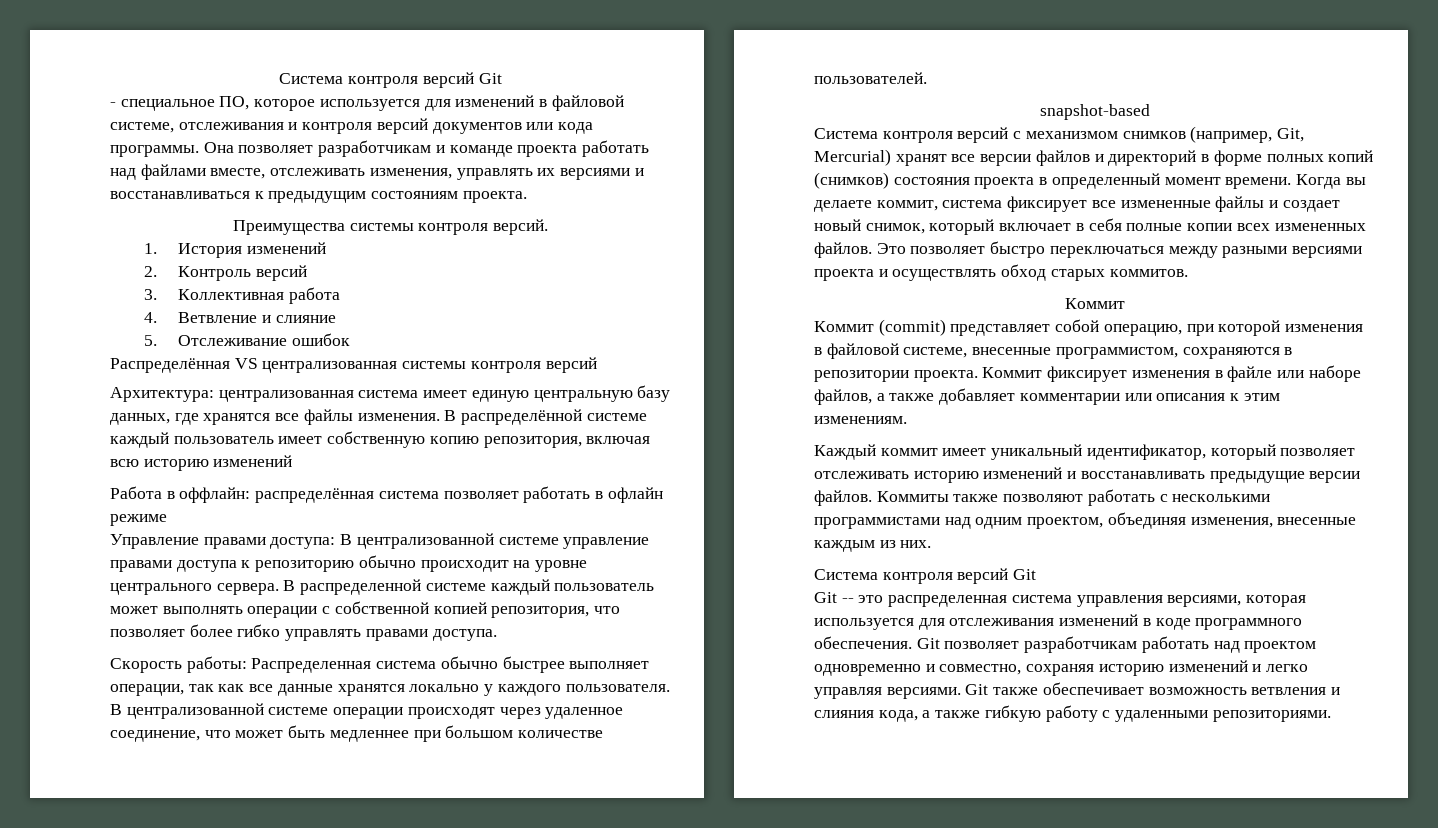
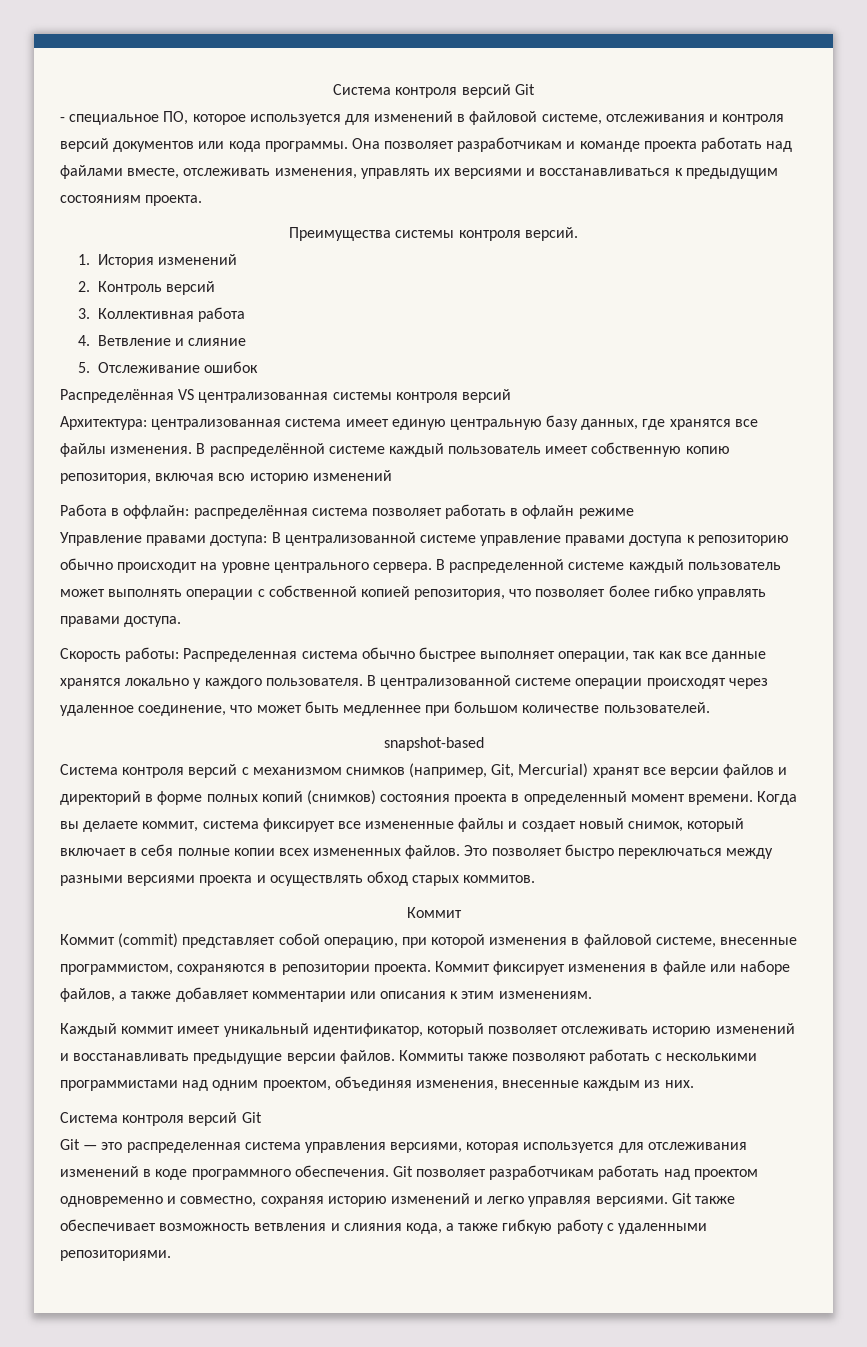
[841,598,854,603] -- -> [83,1145,98,1150] —

